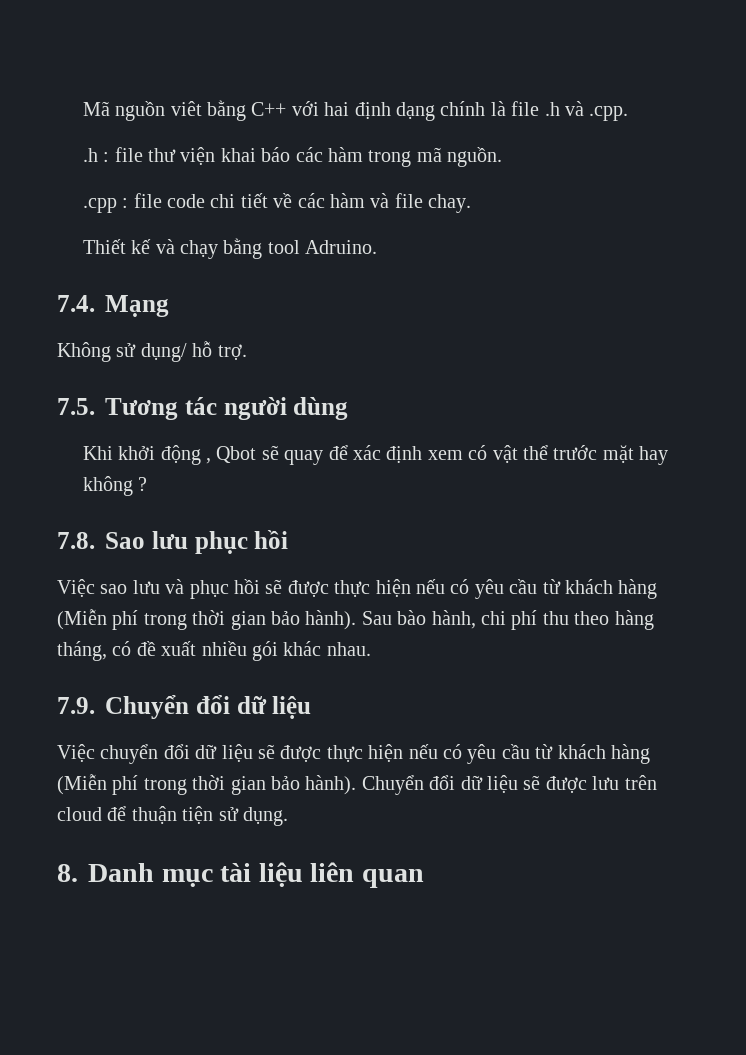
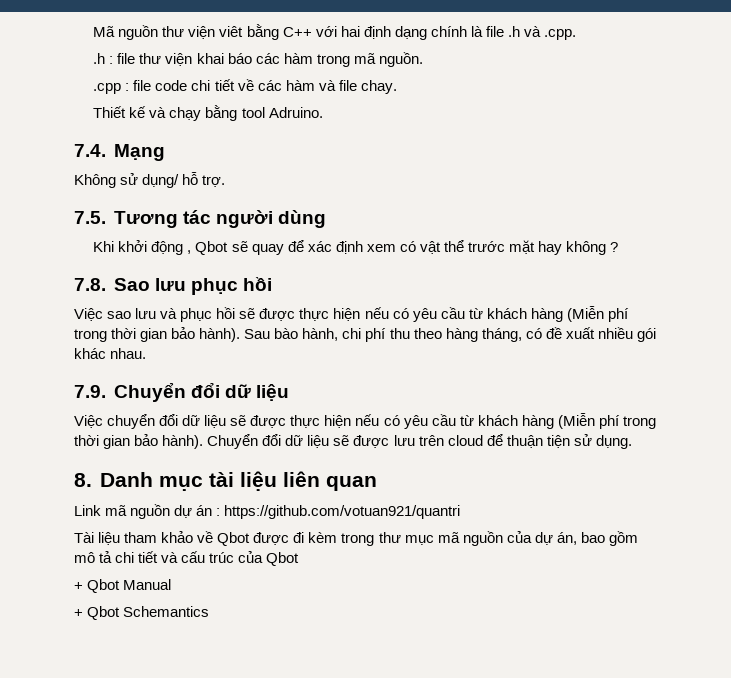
(166, 111) none -> [162,26,216,39] thư viện
(424, 878) none -> [74,504,461,519] [74,531,638,546] [74,551,300,566] [74,579,172,593] [74,606,210,620] // Link mã nguồn dự án : https://github.com/votuan921/quantri // Tài liệu tham khảo về Qbot được đi kèm trong thư mục mã nguồn của dự án, bao gồm mô tả chi tiết và cấu trúc của Qbot // + Qbot Manual // + Qbot Schemantics

